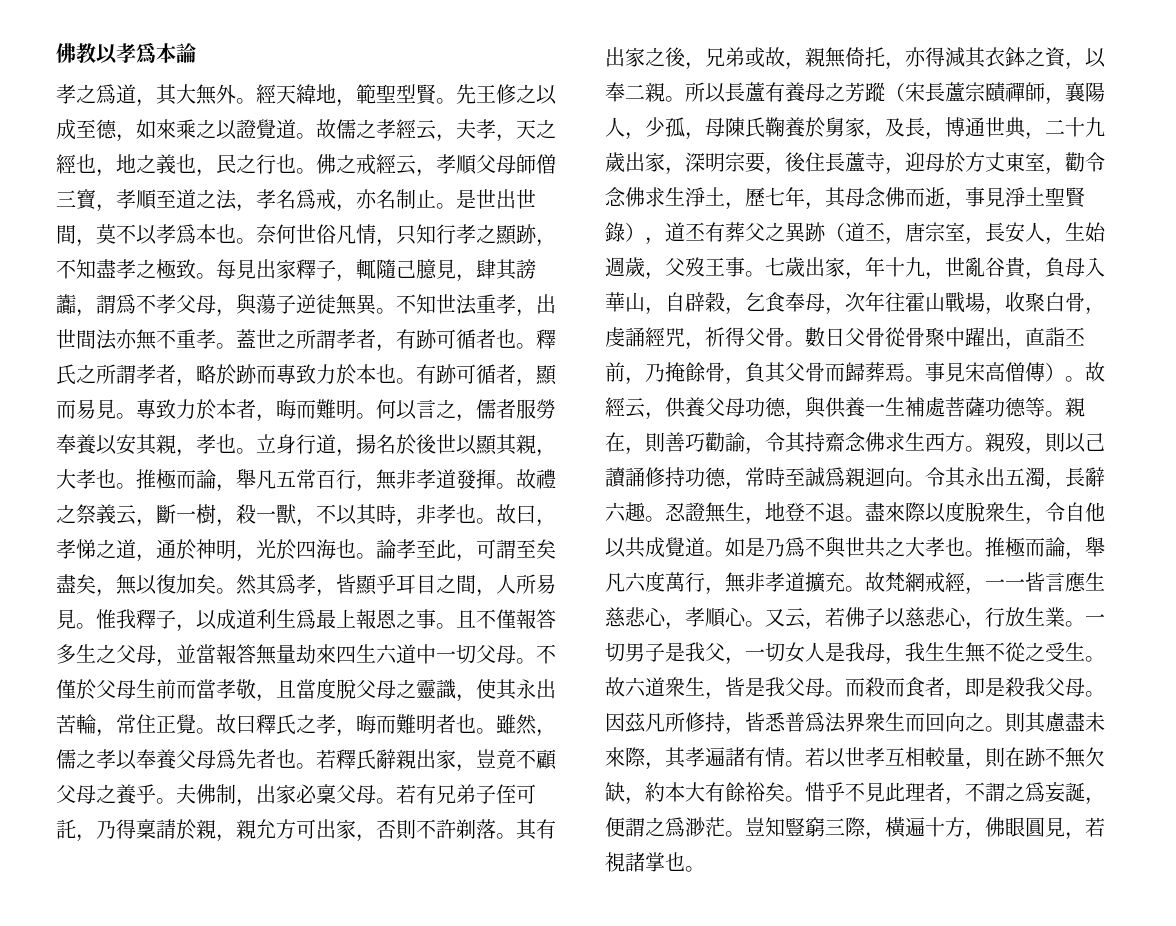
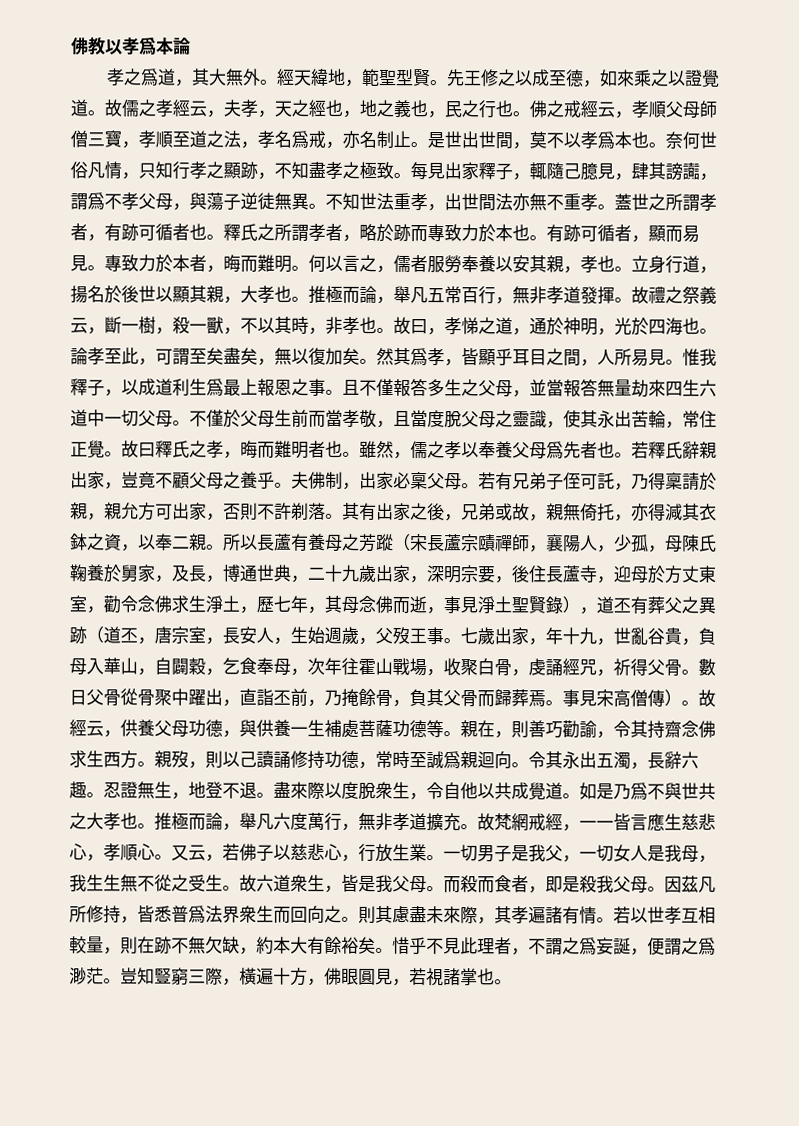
[685,292,705,312] 辟 -> [171,658,189,675] 闢

